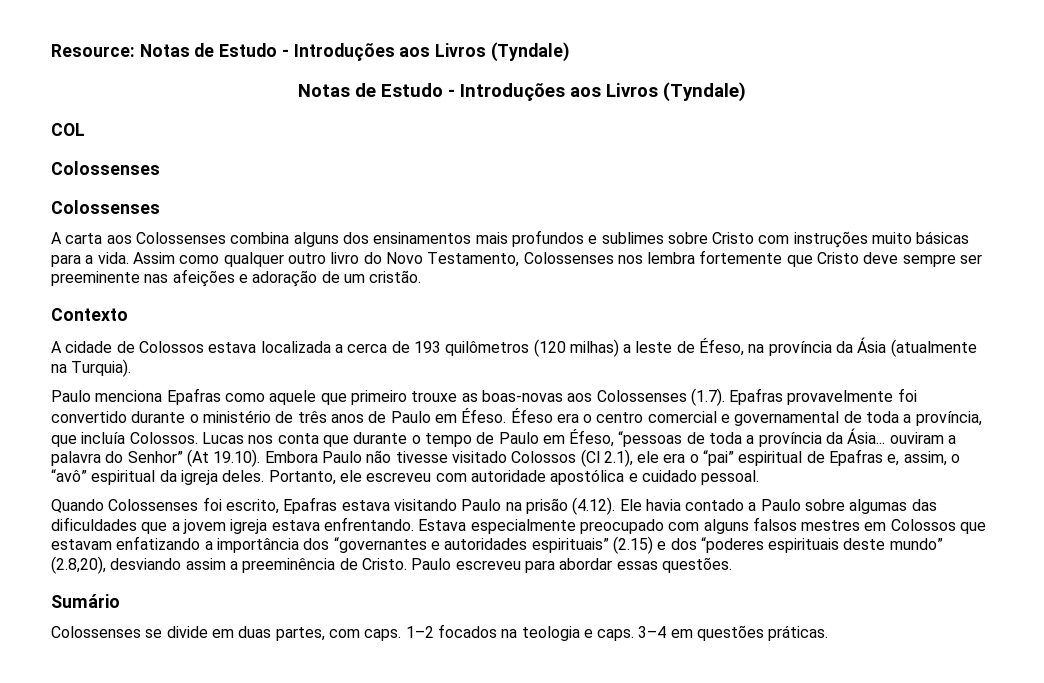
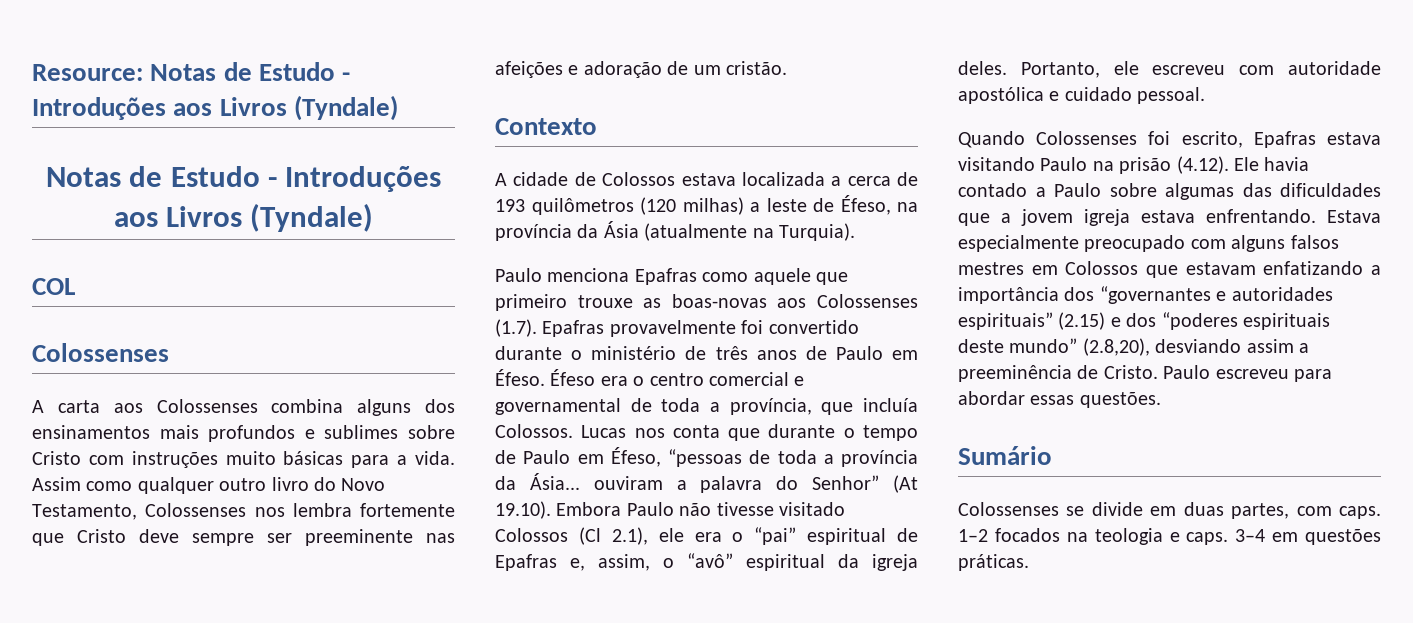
[51,200,160,214] // Colossenses -> (169, 352) none

